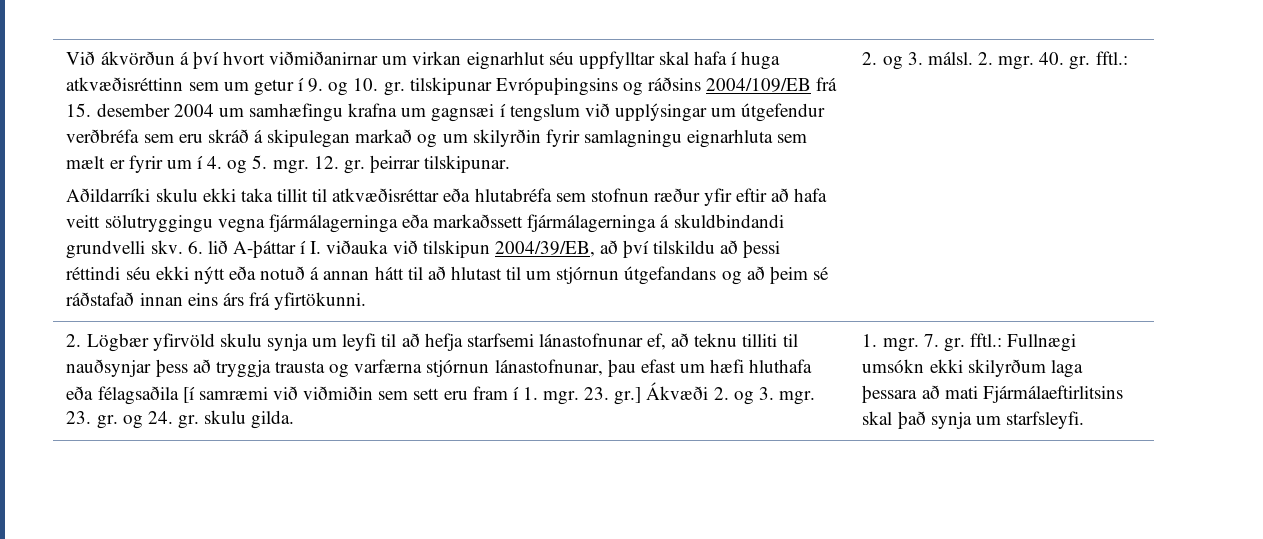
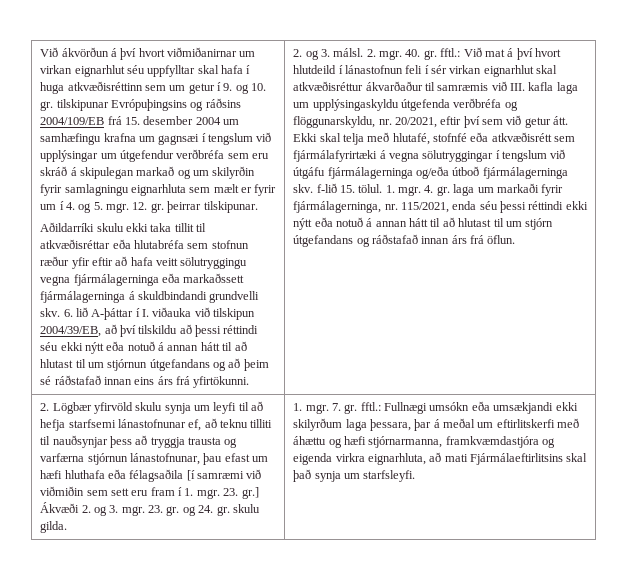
(1128, 58) none -> [463,47,562,60] [293,65,558,77] [293,81,578,94] [293,98,518,111] [293,115,569,128] [293,132,576,145] [293,149,566,162] [293,166,568,179] [293,183,564,196] [293,201,588,213] [293,217,554,230] [293,234,516,247] Við mat á því hvort hlutdeild í lánastofnun feli í sér virkan eignarhlut skal atkvæðisréttur ákvarðaður til samræmis við III. kafla laga um upplýsingaskyldu útgefenda verðbréfa og flöggunarskyldu, nr. 20/2021, eftir því sem við getur átt. Ekki skal telja með hlutafé, stofnfé eða atkvæðisrétt sem fjármálafyrirtæki á vegna sölutryggingar í tengslum við útgáfu fjármálagerninga og/eða útboð fjármálagerninga skv. f-lið 15. tölul. 1. mgr. 4. gr. laga um markaði fyrir fjármálagerninga, nr. 115/2021, enda séu þessi réttindi ekki nýtt eða notuð á annan hátt til að hlutast til um stjórn útgefandans og ráðstafað innan árs frá öflun.
(925, 366) none -> [471,401,554,414] eða umsækjandi
[862,385,918,403] þessara -> [369,418,580,431] [293,436,556,448] [293,453,426,465] þessara, þar á meðal um eftirlitskerfi með áhættu og hæfi stjórnarmanna, framkvæmdastjóra og eigenda virkra eignarhluta,

